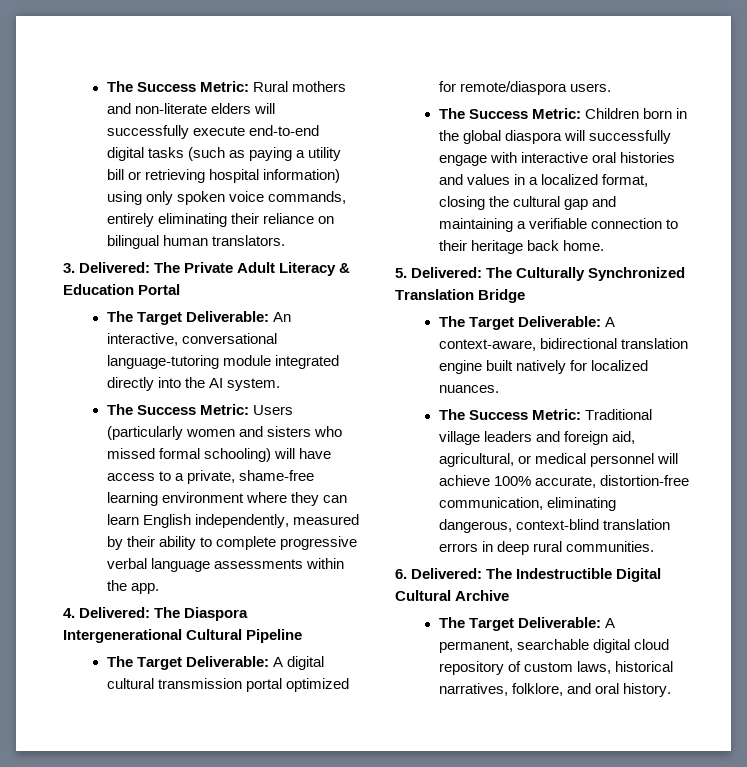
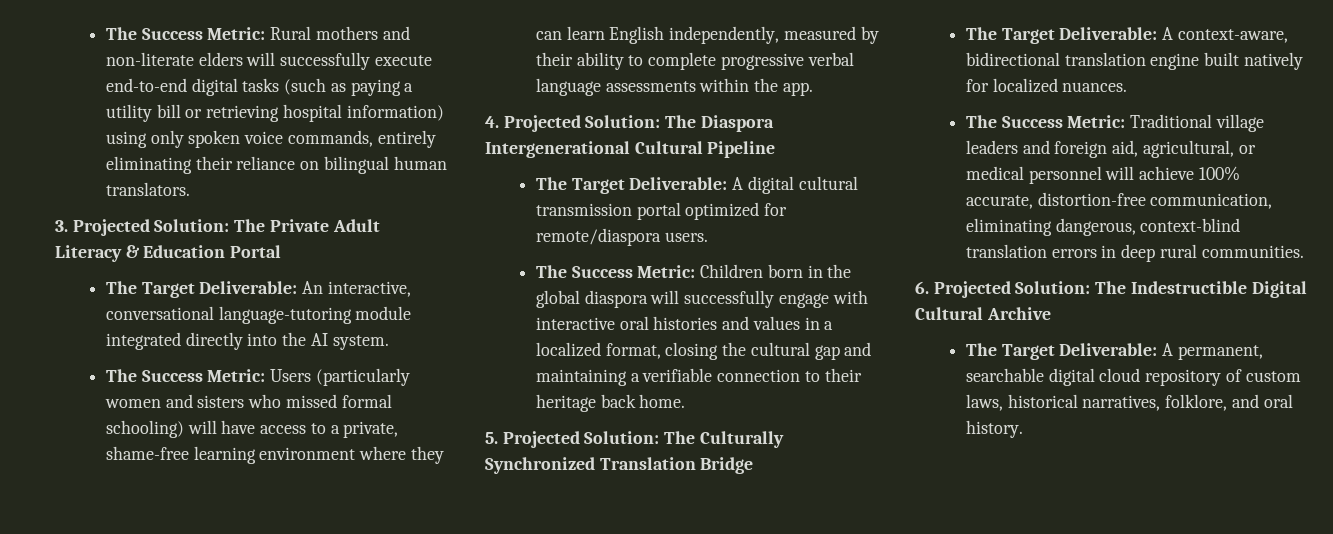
[79,262,151,273] Delivered: -> [72,219,230,236] Projected Solution:
[79,607,151,618] Delivered: -> [503,115,661,132] Projected Solution:
[411,267,483,278] Delivered: -> [502,431,660,448] Projected Solution:
[411,568,483,579] Delivered: -> [933,281,1091,298] Projected Solution:

